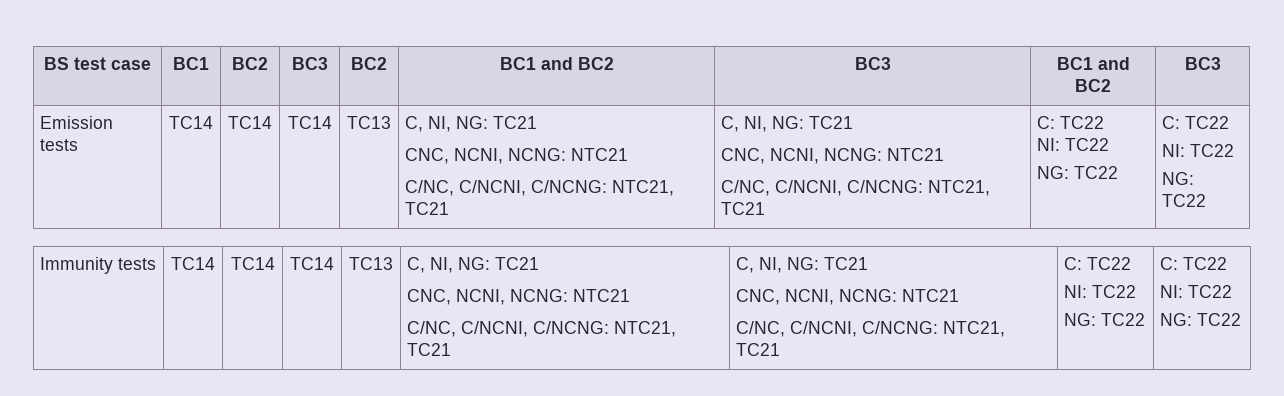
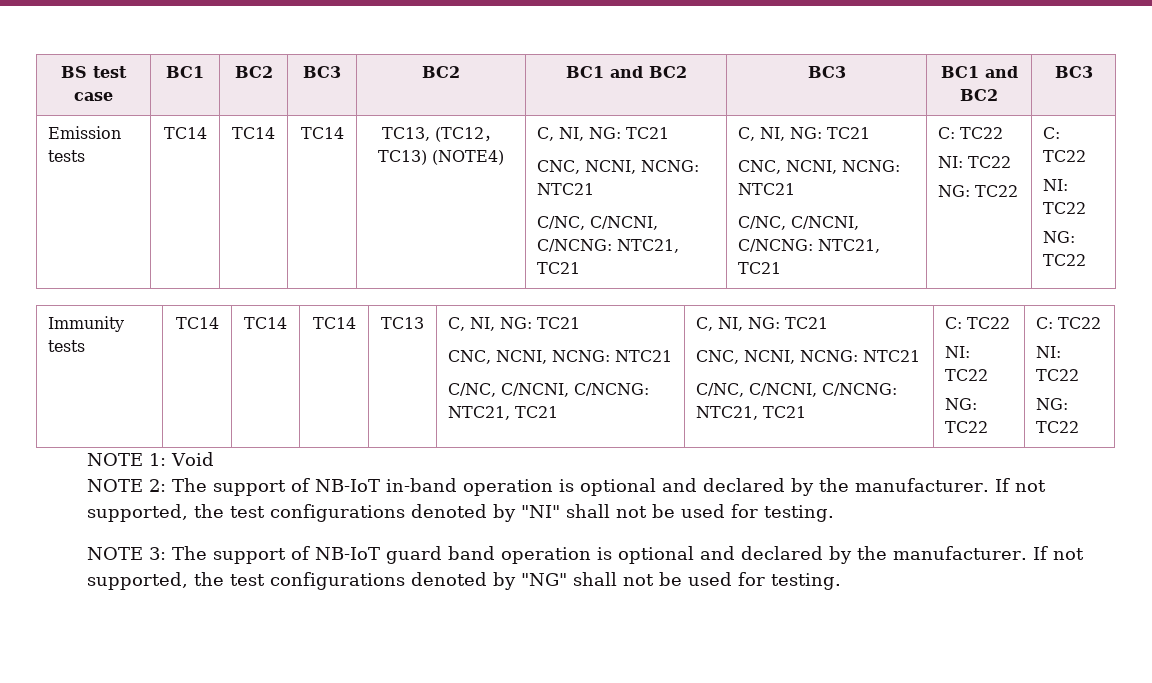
[347,116,391,129] TC13 -> [382,127,500,142] [378,150,504,165] TC13, (TC12，TC13) (NOTE4)
(1242, 319) none -> [87,452,215,466] [87,478,1047,496] [87,504,835,522] [87,546,1085,564] [87,572,842,590] // NOTE 1: Void // NOTE 2: The support of NB-IoT in-band operation is optional and declared by the manufacturer. If not supported, the test configurations denoted by "NI" shall not be used for testing. // NOTE 3: The support of NB-IoT guard band operation is optional and declared by the manufacturer. If not supported, the test configurations denoted by "NG" shall not be used for testing.

